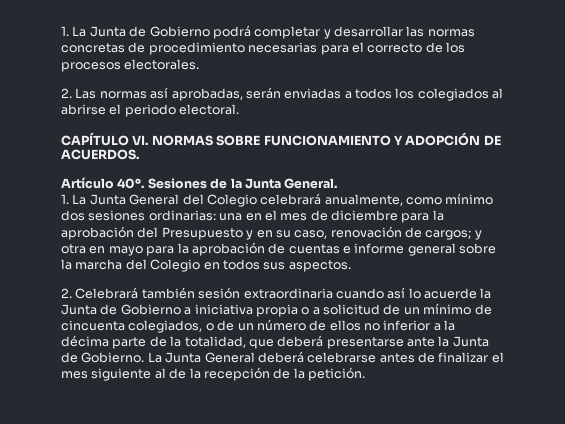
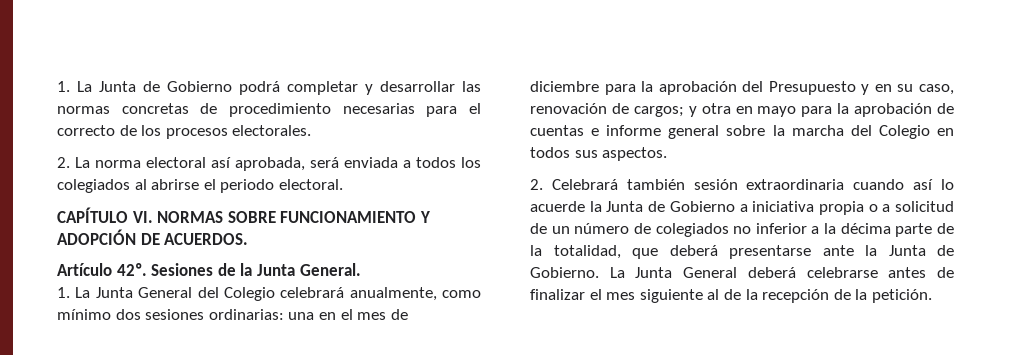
[75,87,342,101] Las normas así aprobadas, serán enviadas -> [75,157,398,171] La norma electoral así aprobada, será enviada
[117,178,145,189] 40º. -> [116,263,147,276] 42º.
[423,303,492,315] [61,320,254,333] mínimo de cincuenta colegiados, o de un -> (570, 230) none
[329,320,361,331] ellos -> [655,223,729,237] colegiados

